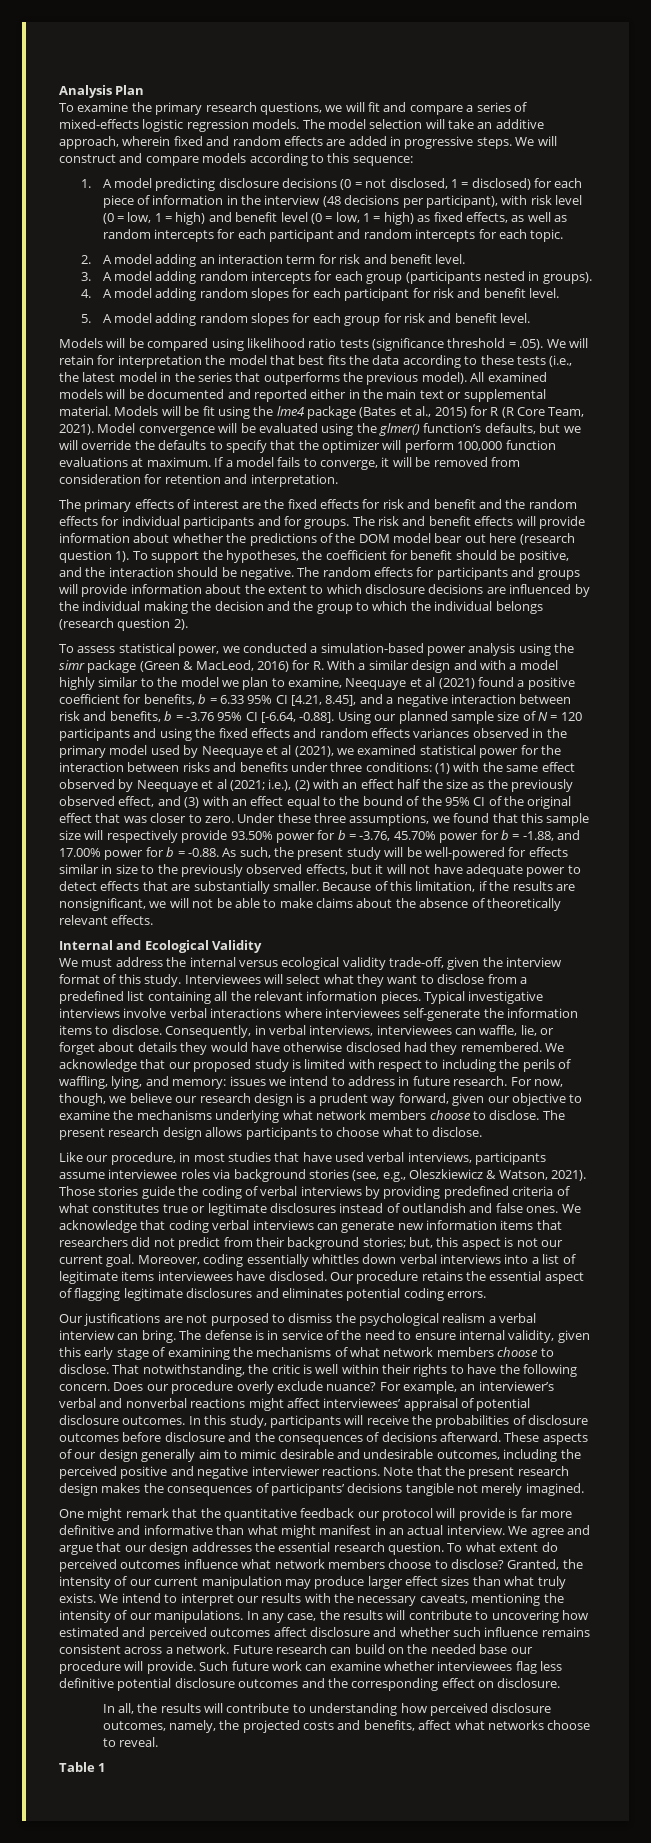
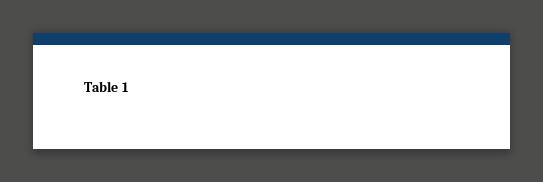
[59,85,145,98] [59,102,527,115] [59,119,544,132] [59,136,557,149] [59,153,413,166] [80,178,583,191] [102,195,583,208] [102,212,568,225] [102,229,564,242] [80,254,466,267] [80,271,592,284] [80,288,560,301] [80,313,531,326] [59,338,588,351] [59,355,573,368] [59,372,547,385] [59,389,546,402] [59,406,585,419] [59,423,581,436] [59,440,556,453] [59,457,520,470] [59,474,338,487] [59,499,577,512] [59,516,585,529] [59,533,575,546] [59,550,569,563] [59,567,580,580] [59,584,590,597] [59,601,543,614] [59,618,188,631] [59,643,575,656] [59,660,558,673] [59,677,575,690] [59,694,572,707] [59,711,582,724] [59,728,567,741] [59,745,561,758] [59,762,575,774] [59,779,573,792] [59,796,572,809] [59,813,590,826] [59,830,580,843] [59,847,568,860] [59,864,581,877] [59,881,575,894] [59,898,561,911] [59,915,154,925] [59,940,263,953] [59,957,562,970] [59,974,527,987] [59,991,544,1004] [59,1008,578,1021] [59,1025,555,1038] [59,1042,565,1055] [59,1059,571,1072] [59,1076,563,1089] [59,1093,583,1106] [59,1110,565,1123] [59,1127,483,1140] [59,1152,547,1165] [59,1169,587,1182] [59,1186,570,1199] [59,1203,581,1216] [59,1220,562,1233] [59,1237,563,1250] [59,1254,576,1267] [59,1271,584,1284] [59,1288,486,1301] [59,1313,537,1326] [59,1330,590,1343] [59,1347,554,1360] [59,1364,577,1377] [59,1381,554,1394] [59,1398,531,1411] [59,1415,589,1428] [59,1432,588,1445] [59,1449,581,1462] [59,1466,569,1479] [59,1483,584,1496] [59,1508,572,1521] [59,1525,590,1538] [59,1542,558,1555] [59,1559,583,1572] [59,1576,566,1589] [59,1593,564,1606] [59,1610,588,1623] [59,1627,590,1640] [59,1644,533,1654] [59,1661,563,1674] [59,1678,561,1691] [102,1703,552,1716] [102,1720,591,1733] [102,1737,158,1747] Analysis Plan // To examine the primary research questions, we will fit and compare a series of mixed-effects logistic regression models. The model selection will take an additive approach, wherein fixed and random effects are added in progressive steps. We will construct and compare models according to this sequence: // 1. A model predicting disclosure decisions (0 = not disclosed, 1 = disclosed) for each piece of information in the interview (48 decisions per participant), with risk level (0 = low, 1 = high) and benefit level (0 = low, 1 = high) as fixed effects, as well as random intercepts for each participant and random intercepts for each topic. // 2. A model adding an interaction term for risk and benefit level. // 3. A model adding random intercepts for each group (participants nested in groups). // 4. A model adding random slopes for each participant for risk and benefit level. // 5. A model adding random slopes for each group for risk and benefit level. // Models will be compared using likelihood ratio tests (significance threshold = .05). We will retain for interpretation the model that best fits the data according to these tests (i.e., the latest model in the series that outperforms the previous model). All examined models will be documented and reported either in the main text or supplemental material. Models will be fit using the lme4 package (Bates et al., 2015) for R (R Core Team, 2021). Model convergence will be evaluated using the glmer() function’s defaults, but we will override the defaults to specify that the optimizer will perform 100,000 function evaluations at maximum. If a model fails to converge, it will be removed from consideration for retention and interpretation. // The primary effects of interest are the fixed effects for risk and benefit and the random effects for individual participants and for groups. The risk and benefit effects will provide information about whether the predictions of the DOM model bear out here (research question 1). To support the hypotheses, the coefficient for benefit should be positive, and the interaction should be negative. The random effects for participants and groups will provide information about the extent to which disclosure decisions are influenced by the individual making the decision and the group to which the individual belongs (research question 2). // To assess statistical power, we conducted a simulation-based power analysis using the simr package (Green & MacLeod, 2016) for R. With a similar design and with a model highly similar to the model we plan to examine, Neequaye et al (2021) found a positive coefficient for benefits, b = 6.33 95% CI [4.21, 8.45], and a negative interaction between risk and benefits, b = -3.76 95% CI [-6.64, -0.88]. Using our planned sample size of N = 120 participants and using the fixed effects and random effects variances observed in the primary model used by Neequaye et al (2021), we examined statistical power for the interaction between risks and benefits under three conditions: (1) with the same effect observed by Neequaye et al (2021; i.e.), (2) with an effect half the size as the previously observed effect, and (3) with an effect equal to the bound of the 95% CI of the original effect that was closer to zero. Under these three assumptions, we found that this sample size will respectively provide 93.50% power for b = -3.76, 45.70% power for b = -1.88, and 17.00% power for b = -0.88. As such, the present study will be well-powered for effects similar in size to the previously observed effects, but it will not have adequate power to detect effects that are substantially smaller. Because of this limitation, if the results are nonsignificant, we will not be able to make claims about the absence of theoretically relevant effects. // Internal and Ecological Validity // We must address the internal versus ecological validity trade-off, given the interview format of this study. Interviewees will select what they want to disclose from a predefined list containing all the relevant information pieces. Typical investigative interviews involve verbal interactions where interviewees self-generate the information items to disclose. Consequently, in verbal interviews, interviewees can waffle, lie, or forget about details they would have otherwise disclosed had they remembered. We acknowledge that our proposed study is limited with respect to including the perils of waffling, lying, and memory: issues we intend to address in future research. For now, though, we believe our research design is a prudent way forward, given our objective to examine the mechanisms underlying what network members choose to disclose. The present research design allows participants to choose what to disclose. // Like our procedure, in most studies that have used verbal interviews, participants assume interviewee roles via background stories (see, e.g., Oleszkiewicz & Watson, 2021). Those stories guide the coding of verbal interviews by providing predefined criteria of what constitutes true or legitimate disclosures instead of outlandish and false ones. We acknowledge that coding verbal interviews can generate new information items that researchers did not predict from their background stories; but, this aspect is not our current goal. Moreover, coding essentially whittles down verbal interviews into a list of legitimate items interviewees have disclosed. Our procedure retains the essential aspect of flagging legitimate disclosures and eliminates potential coding errors. // Our justifications are not purposed to dismiss the psychological realism a verbal interview can bring. The defense is in service of the need to ensure internal validity, given this early stage of examining the mechanisms of what network members choose to disclose. That notwithstanding, the critic is well within their rights to have the following concern. Does our procedure overly exclude nuance? For example, an interviewer’s verbal and nonverbal reactions might affect interviewees’ appraisal of potential disclosure outcomes. In this study, participants will receive the probabilities of disclosure outcomes before disclosure and the consequences of decisions afterward. These aspects of our design generally aim to mimic desirable and undesirable outcomes, including the perceived positive and negative interviewer reactions. Note that the present research design makes the consequences of participants’ decisions tangible not merely imagined. // One might remark that the quantitative feedback our protocol will provide is far more definitive and informative than what might manifest in an actual interview. We agree and argue that our design addresses the essential research question. To what extent do perceived outcomes influence what network members choose to disclose? Granted, the intensity of our current manipulation may produce larger effect sizes than what truly exists. We intend to interpret our results with the necessary caveats, mentioning the intensity of our manipulations. In any case, the results will contribute to uncovering how estimated and perceived outcomes affect disclosure and whether such influence remains consistent across a network. Future research can build on the needed base our procedure will provide. Such future work can examine whether interviewees flag less definitive potential disclosure outcomes and the corresponding effect on disclosure. // In all, the results will contribute to understanding how perceived disclosure outcomes, namely, the projected costs and benefits, affect what networks choose to reveal. // -> (84, 86) none

